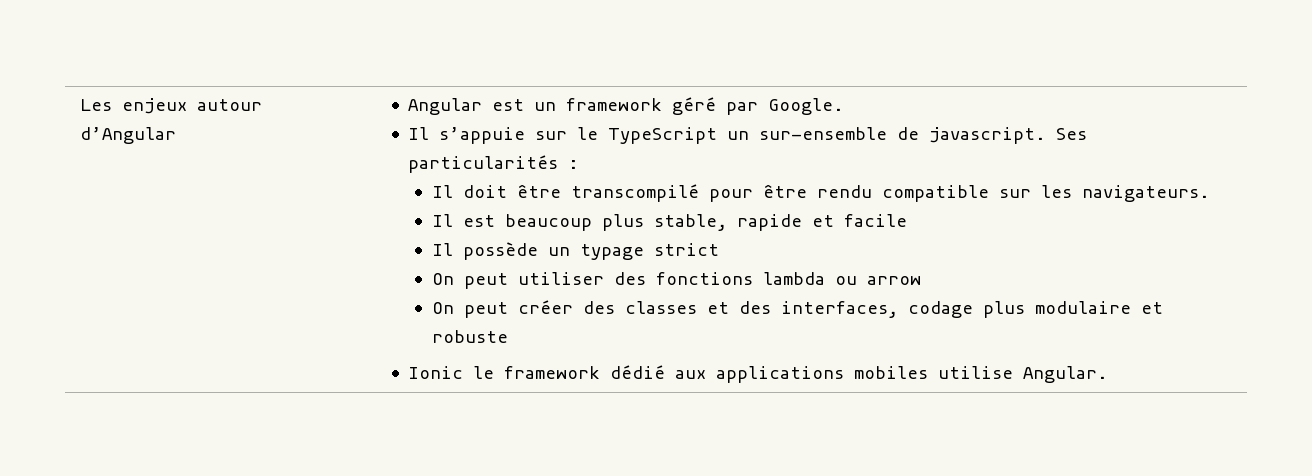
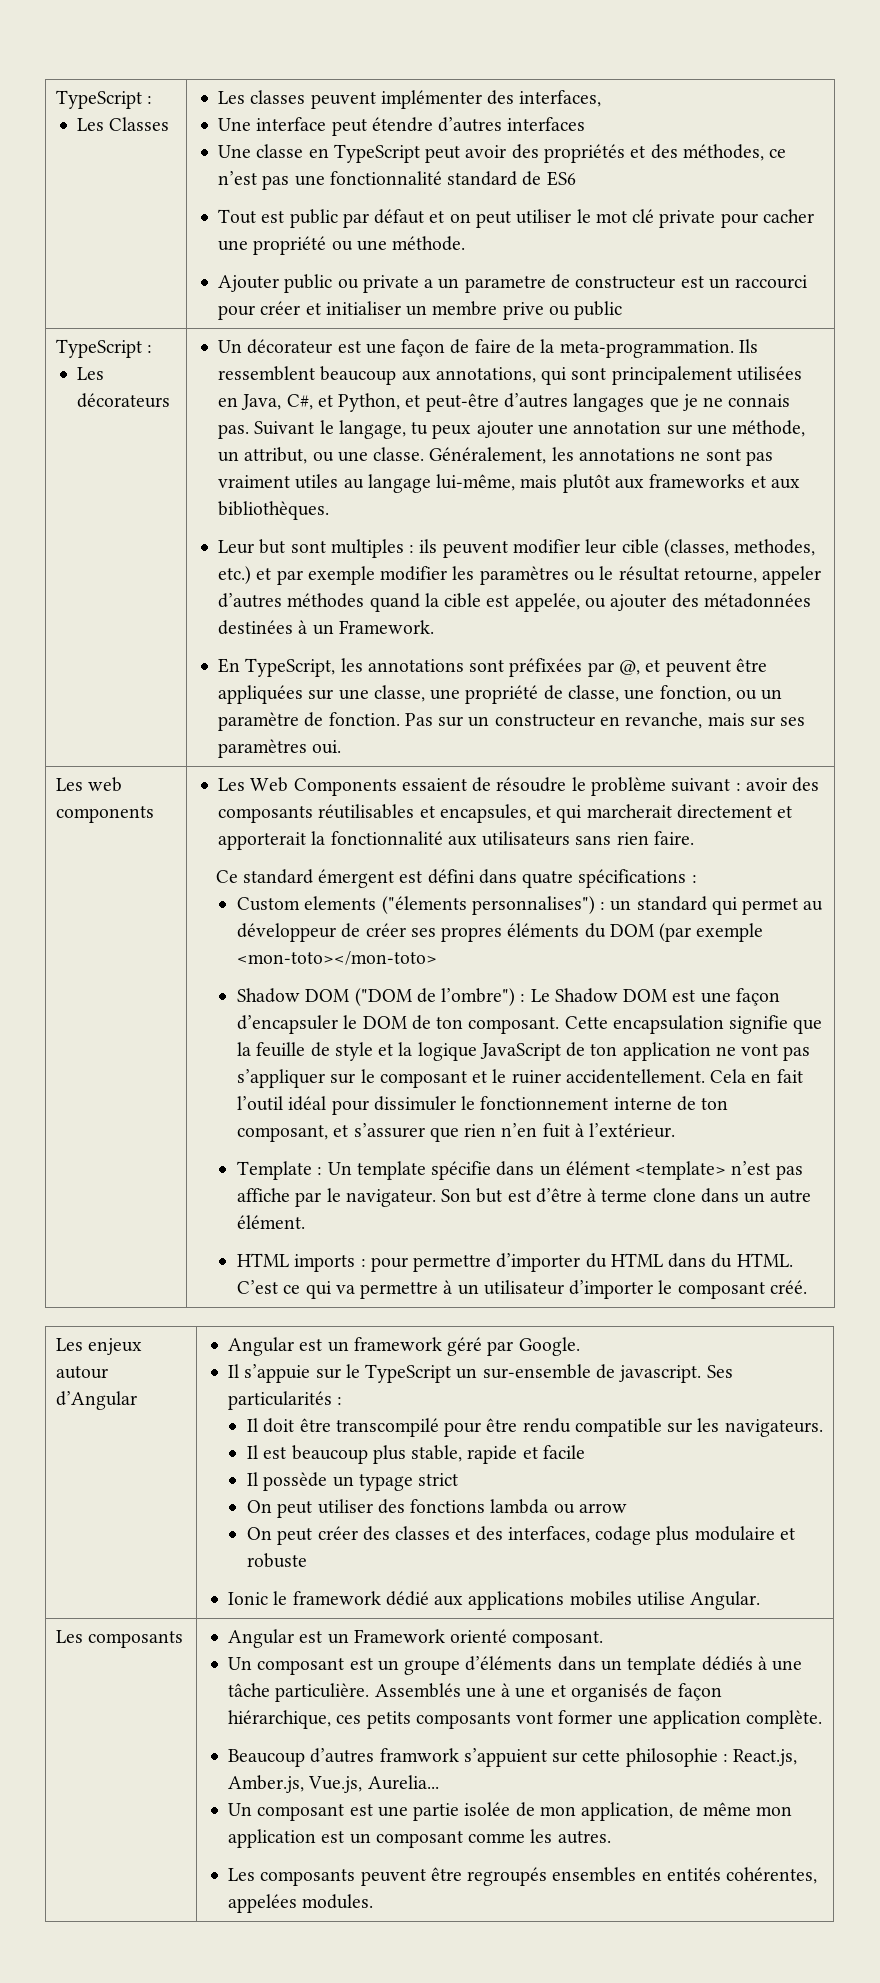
(80, 105) none -> [55,90,152,109] [77,117,170,131] [218,90,602,109] [218,117,586,136] [218,144,787,163] [218,171,576,190] [218,209,814,228] [218,236,466,255] [218,274,809,293] [218,301,623,320] [55,339,152,358] [77,367,105,380] [77,393,171,408] [218,339,758,358] [218,366,803,385] [218,393,791,412] [218,420,806,439] [218,447,773,466] [218,474,800,493] [218,501,330,520] [218,539,816,558] [218,566,822,585] [218,593,811,612] [218,620,434,635] [218,658,767,677] [218,685,783,704] [218,712,806,731] [218,739,342,758] [55,777,122,792] [55,806,154,823] [218,777,820,796] [218,804,793,823] [218,831,695,850] [215,869,697,888] [236,896,824,915] [236,923,764,942] [236,951,437,965] [236,988,780,1006] [236,1015,823,1034] [236,1042,811,1061] [236,1069,803,1088] [236,1096,729,1115] [236,1123,676,1142] [236,1161,803,1180] [236,1188,812,1207] [236,1215,305,1229] [236,1253,793,1272] [236,1280,807,1299] TypeScript : // Les Classes | Les classes peuvent implémenter des interfaces, // Une interface peut étendre d’autres interfaces // Une classe en TypeScript peut avoir des propriétés et des méthodes, ce n’est pas une fonctionnalité standard de ES6 // Tout est public par défaut et on peut utiliser le mot clé private pour cacher une propriété ou une méthode. // Ajouter public ou private a un parametre de constructeur est un raccourci pour créer et initialiser un membre prive ou public // TypeScript : // Les décorateurs | Un décorateur est une façon de faire de la meta-programmation. Ils ressemblent beaucoup aux annotations, qui sont principalement utilisées en Java, C#, et Python, et peut-être d’autres langages que je ne connais pas. Suivant le langage, tu peux ajouter une annotation sur une méthode, un attribut, ou une classe. Généralement, les annotations ne sont pas vraiment utiles au langage lui-même, mais plutôt aux frameworks et aux bibliothèques. // Leur but sont multiples : ils peuvent modifier leur cible (classes, methodes, etc.) et par exemple modifier les paramètres ou le résultat retourne, appeler d’autres méthodes quand la cible est appelée, ou ajouter des métadonnées destinées à un Framework. // En TypeScript, les annotations sont préfixées par @, et peuvent être appliquées sur une classe, une propriété de classe, une fonction, ou un paramètre de fonction. Pas sur un constructeur en revanche, mais sur ses paramètres oui. // Les web components | Les Web Components essaient de résoudre le problème suivant : avoir des composants réutilisables et encapsules, et qui marcherait directement et apporterait la fonctionnalité aux utilisateurs sans rien faire. // Ce standard émergent est défini dans quatre spécifications : // Custom elements ("élements personnalises") : un standard qui permet au développeur de créer ses propres éléments du DOM (par exemple <mon-toto></mon-toto> // Shadow DOM ("DOM de l’ombre") : Le Shadow DOM est une façon d’encapsuler le DOM de ton composant. Cette encapsulation signifie que la feuille de style et la logique JavaScript de ton application ne vont pas s’appliquer sur le composant et le ruiner accidentellement. Cela en fait l’outil idéal pour dissimuler le fonctionnement interne de ton composant, et s’assurer que rien n’en fuit à l’extérieur. // Template : Un template spécifie dans un élément <template> n’est pas affiche par le navigateur. Son but est d’être à terme clone dans un autre élément. // HTML imports : pour permettre d’importer du HTML dans du HTML. C’est ce qui va permettre à un utilisateur d’importer le composant créé. //
(1109, 374) none -> [55,1630,183,1648] [228,1629,604,1648] [228,1656,803,1675] [228,1683,722,1702] [228,1710,823,1729] [228,1748,798,1767] [228,1775,439,1793] [228,1802,793,1821] [228,1829,611,1848] [228,1867,818,1886] [228,1894,374,1913] // Les composants | Angular est un Framework orienté composant. // Un composant est un groupe d’éléments dans un template dédiés à une tâche particulière. Assemblés une à une et organisés de façon hiérarchique, ces petits composants vont former une application complète. // Beaucoup d’autres framwork s’appuient sur cette philosophie : React.js, Amber.js, Vue.js, Aurelia... // Un composant est une partie isolée de mon application, de même mon application est un composant comme les autres. // Les composants peuvent être regroupés ensembles en entités cohérentes, appelées modules.

